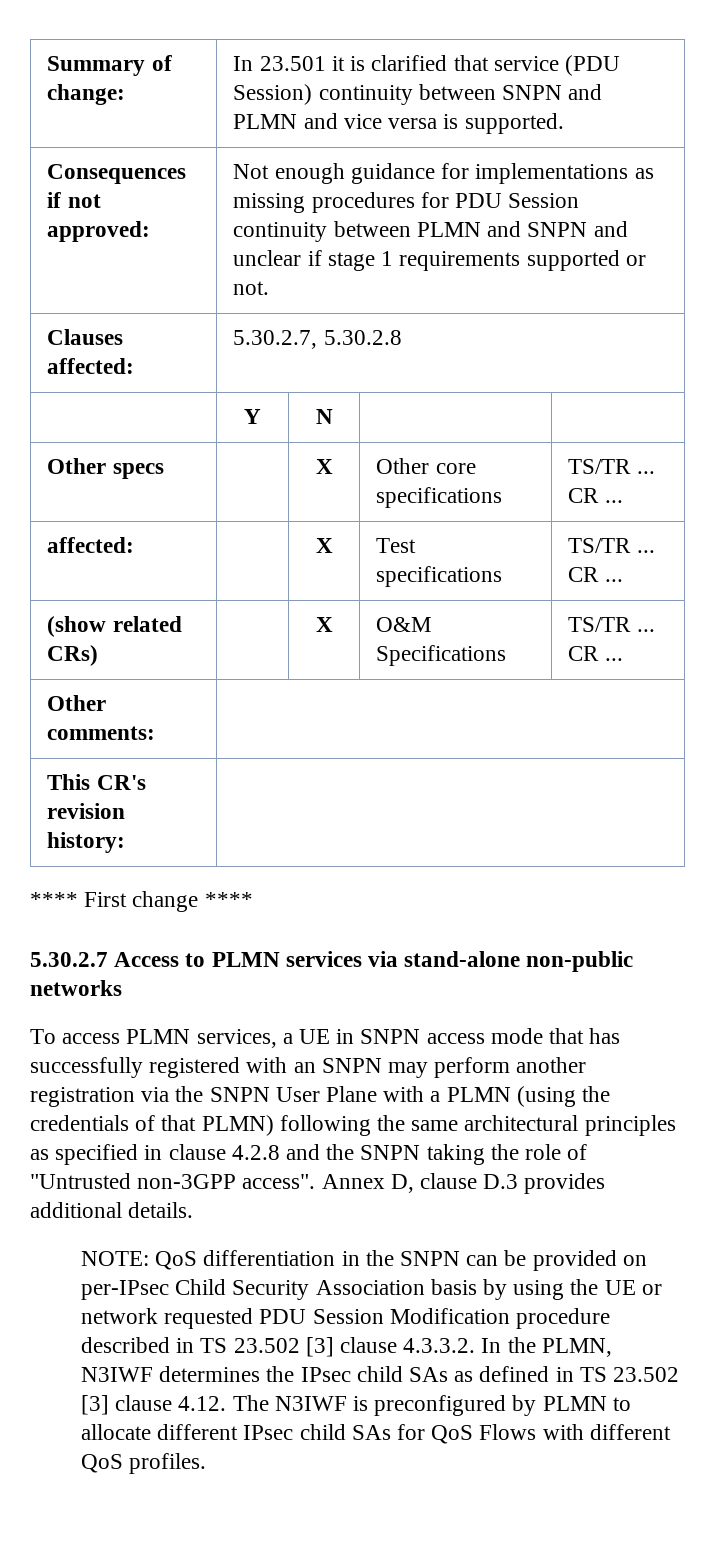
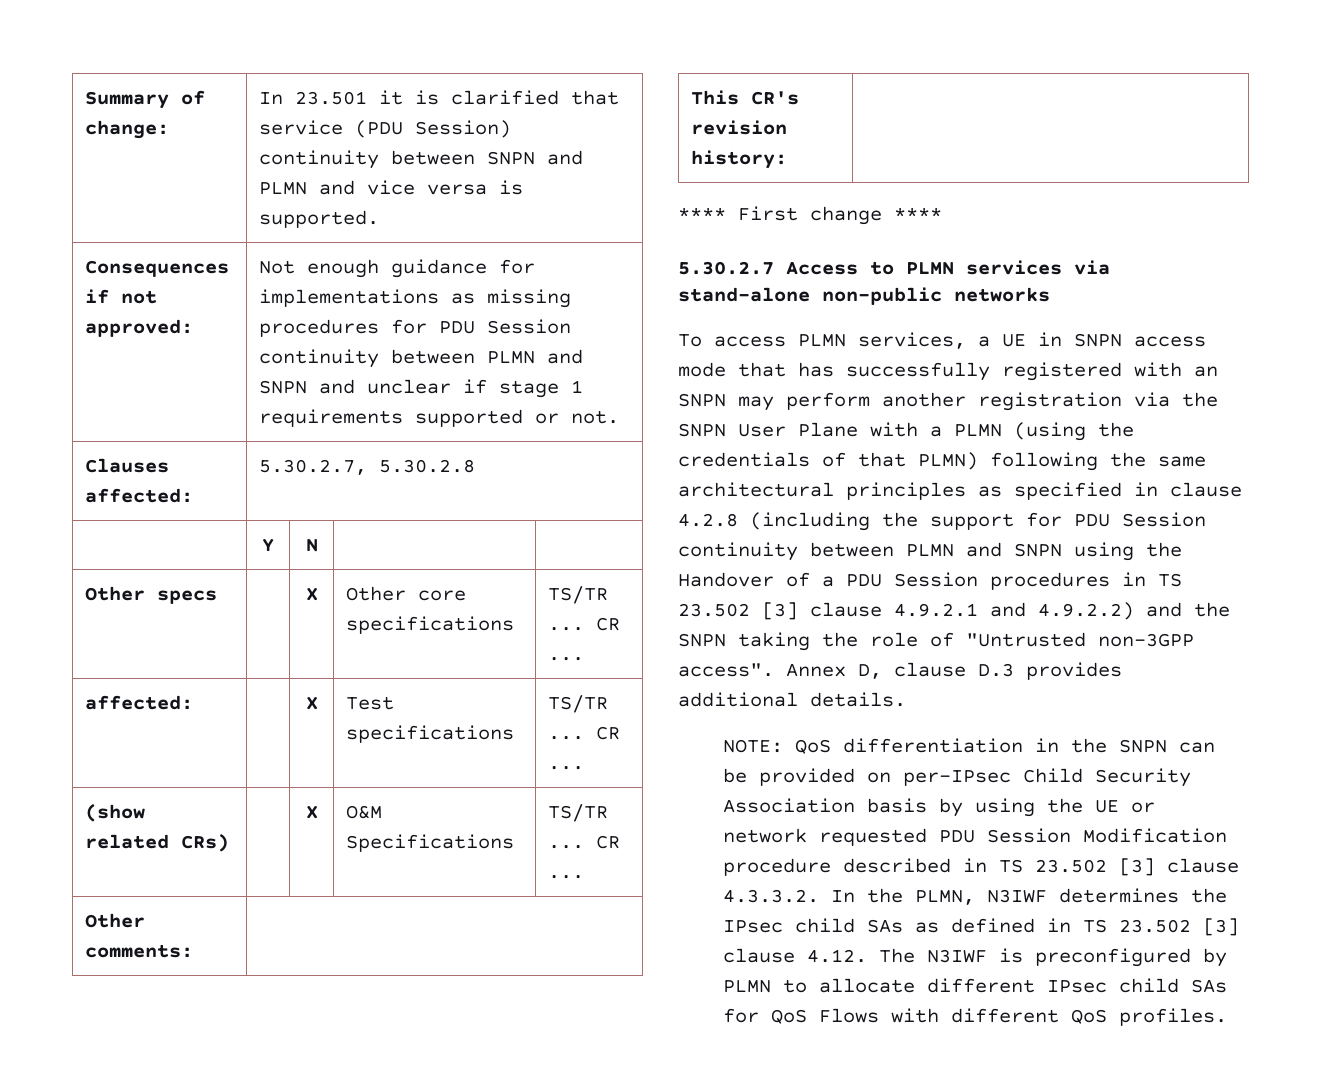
(280, 1152) none -> [750,512,1206,531] [678,542,1182,561] [678,572,1182,590] [678,602,1134,620] (including the support for PDU Session continuity between PLMN and SNPN using the Handover of a PDU Session procedures in TS 23.502 [3] clause 4.9.2.1 and 4.9.2.2)

